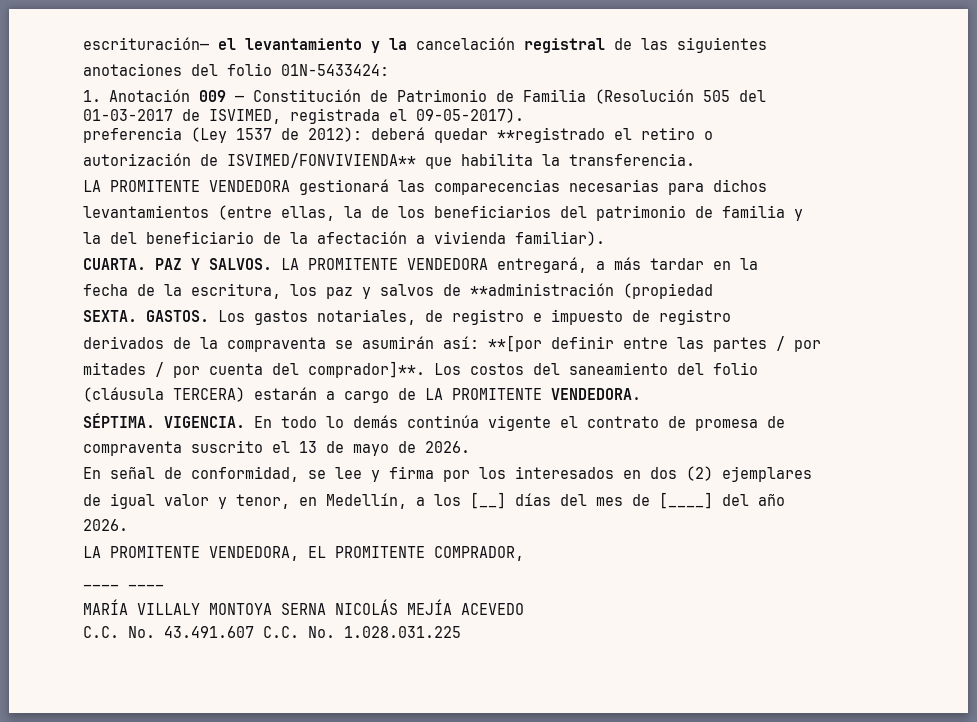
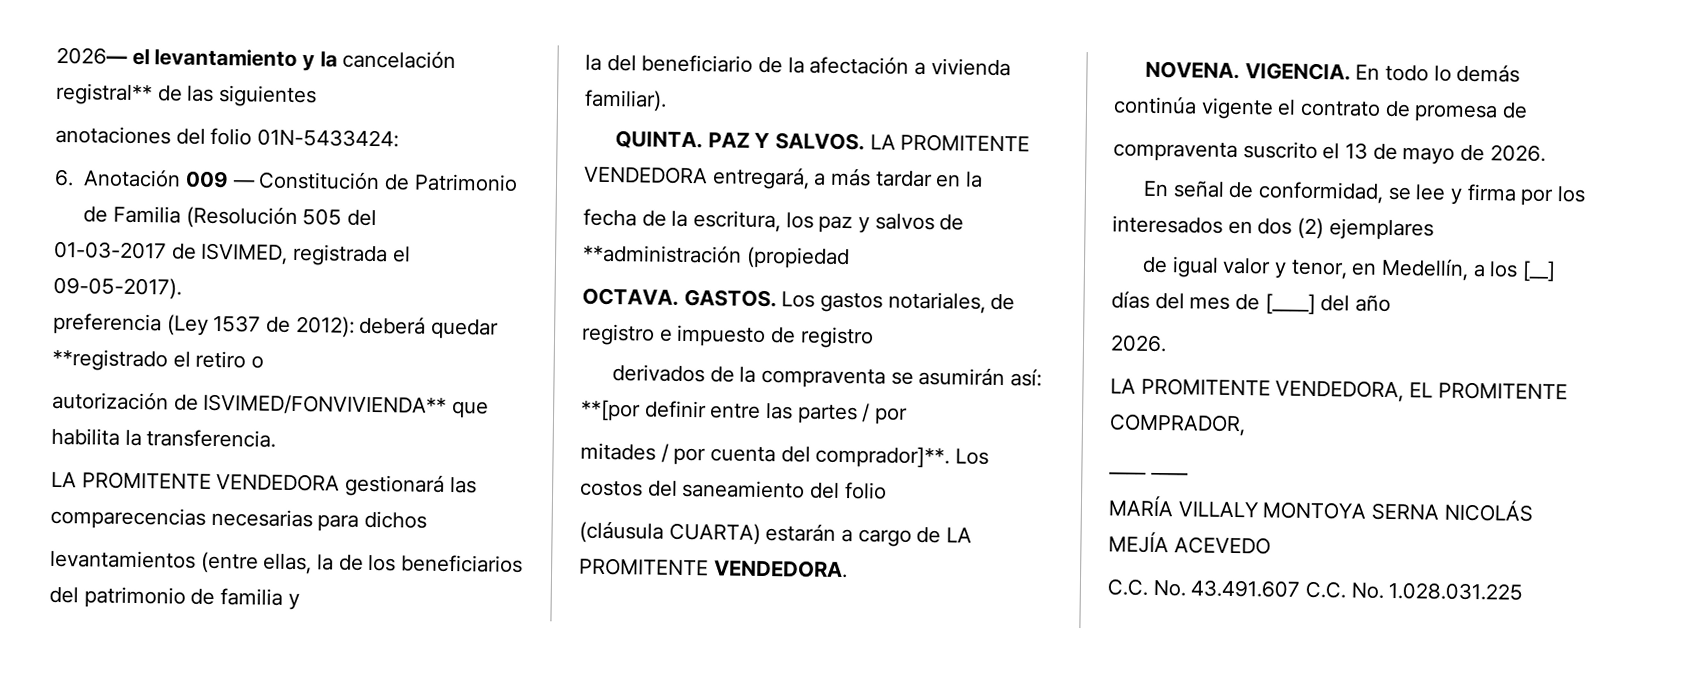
[83,37,209,50] escrituración— -> [56,46,128,65] 2026—
[524,38,605,53] registral -> [55,82,153,106] registral**
[83,90,101,102] 1. -> [54,168,74,187] 6.
[83,258,146,270] CUARTA. -> [614,130,703,150] QUINTA.
[83,310,137,322] SEXTA. -> [582,287,679,306] OCTAVA.
[173,387,245,402] TERCERA) -> [668,522,761,545] CUARTA)
[83,413,155,428] SÉPTIMA. -> [1144,60,1240,80] NOVENA.

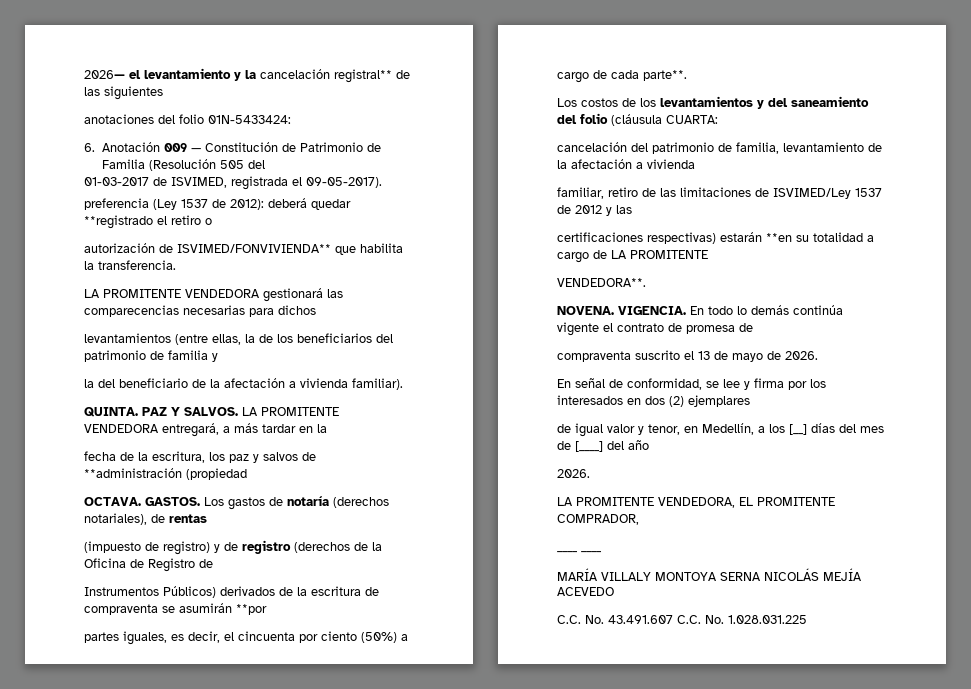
[887,291,1016,314] [581,323,874,349] notariales, de registro e impuesto de registro // -> [269,496,389,508] [84,513,207,525] [84,540,382,555] [84,558,213,572] [84,586,216,598] de notaría (derechos notariales), de rentas // (impuesto de registro) y de registro (derechos de la Oficina de Registro de // Instrumentos Públicos)
(757, 374) none -> [311,586,379,596] escritura de
[1009,368,1042,387] [580,399,909,425] [580,442,990,469] [580,479,887,500] [579,520,837,545] así: **[por definir entre las partes / por // mitades / por cuenta del comprador]**. Los costos del saneamiento del folio // (cláusula CUARTA) estarán -> [236,604,267,615] [84,631,408,645] [557,70,687,83] [557,96,869,109] [557,113,718,126] [557,142,882,154] [557,159,695,169] [557,187,882,199] [557,205,632,216] [557,232,863,244] **por // partes iguales, es decir, el cincuenta por ciento (50%) a cargo de cada parte**. // Los costos de los levantamientos y del saneamiento del folio (cláusula CUARTA: // cancelación del patrimonio de familia, levantamiento de la afectación a vivienda // familiar, retiro de las limitaciones de ISVIMED/Ley 1537 de 2012 y las // certificaciones respectivas) estarán **en su totalidad
[713,559,848,579] VENDEDORA. -> [557,278,646,287] // VENDEDORA**.

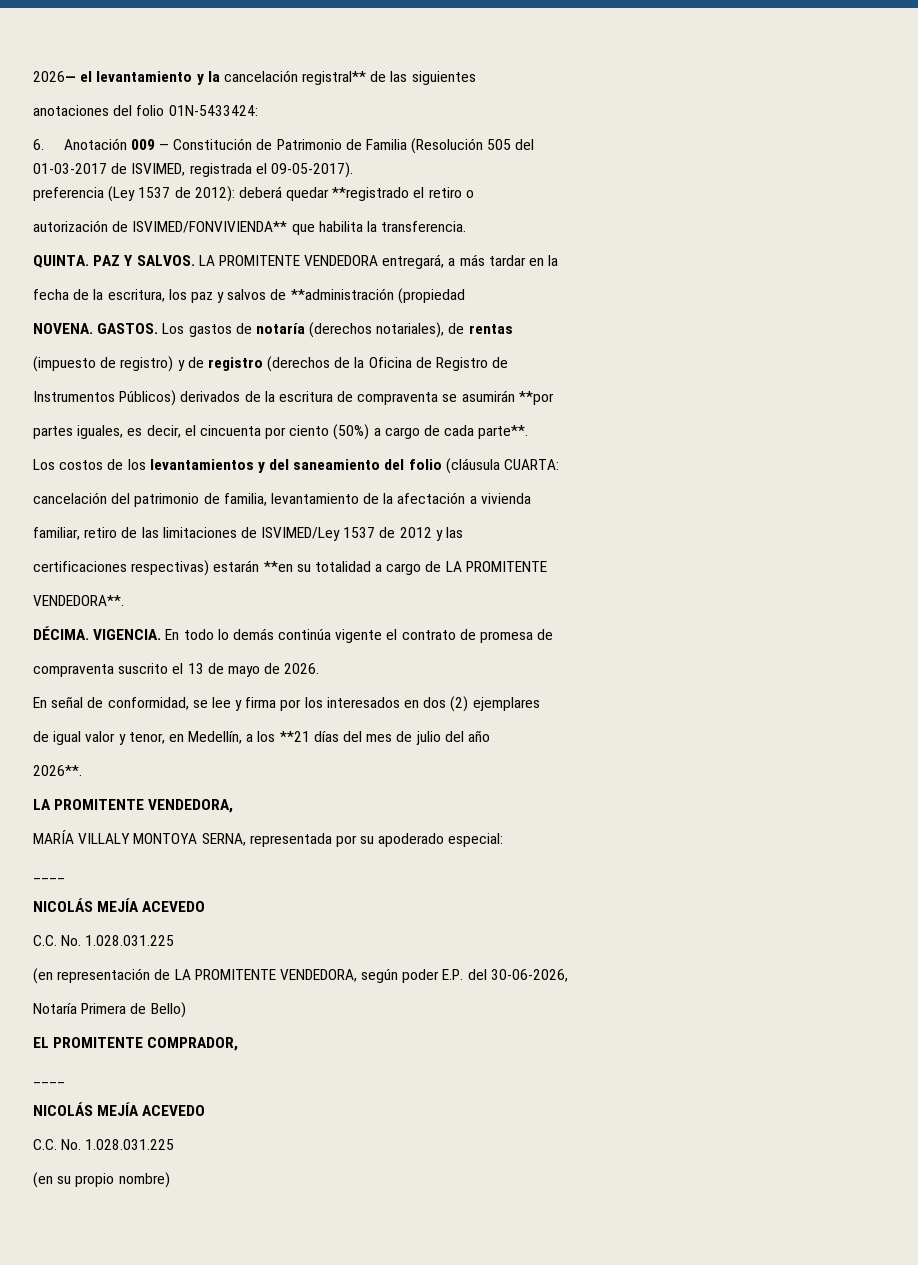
[84,288,343,302] [84,305,316,317] [84,333,393,345] [84,350,218,362] [84,378,403,390] // LA PROMITENTE VENDEDORA gestionará las comparecencias necesarias para dichos // levantamientos (entre ellas, la de los beneficiarios del patrimonio de familia y // la del beneficiario de la afectación a vivienda familiar). -> (467, 226) none
[84,497,141,506] OCTAVA. -> [33,323,93,334] NOVENA.
[557,306,614,315] NOVENA. -> [33,626,89,640] DÉCIMA.
[789,424,807,435] [__] -> [279,731,310,742] **21
[575,441,603,452] [____] -> [415,731,441,745] julio
[557,469,590,478] [557,497,835,508] [557,514,639,525] [557,551,602,553] [557,568,862,581] [557,587,614,596] [557,615,807,624] 2026. // LA PROMITENTE VENDEDORA, EL PROMITENTE COMPRADOR, // ____ ____ // MARÍA VILLALY MONTOYA SERNA NICOLÁS MEJÍA ACEVEDO // C.C. No. 43.491.607 C.C. No. 1.028.031.225 -> [33,765,82,776] [33,799,234,813] [33,830,504,847] [33,878,65,880] [33,898,206,912] [33,935,175,946] [33,968,568,984] [33,1002,186,1018] [33,1037,239,1051] [33,1082,65,1084] [33,1102,206,1116] [33,1139,175,1150] [33,1172,170,1188] 2026**. // LA PROMITENTE VENDEDORA, // MARÍA VILLALY MONTOYA SERNA, representada por su apoderado especial: // ____ // NICOLÁS MEJÍA ACEVEDO // C.C. No. 1.028.031.225 // (en representación de LA PROMITENTE VENDEDORA, según poder E.P. del 30-06-2026, // Notaría Primera de Bello) // EL PROMITENTE COMPRADOR, // ____ // NICOLÁS MEJÍA ACEVEDO // C.C. No. 1.028.031.225 // (en su propio nombre)

